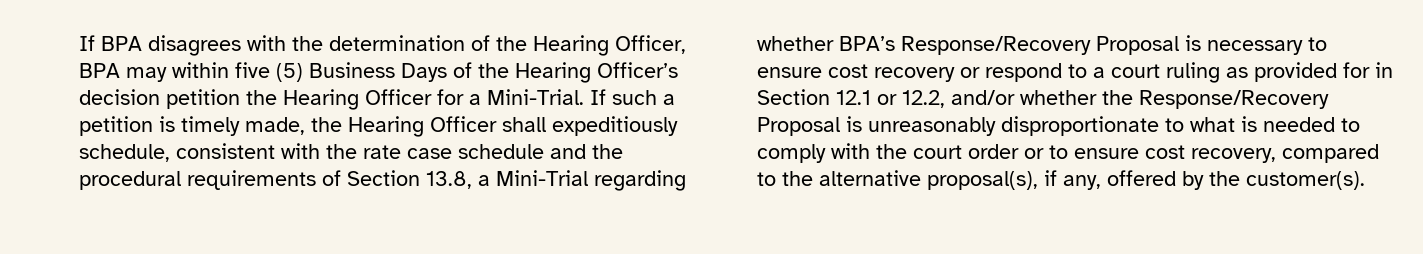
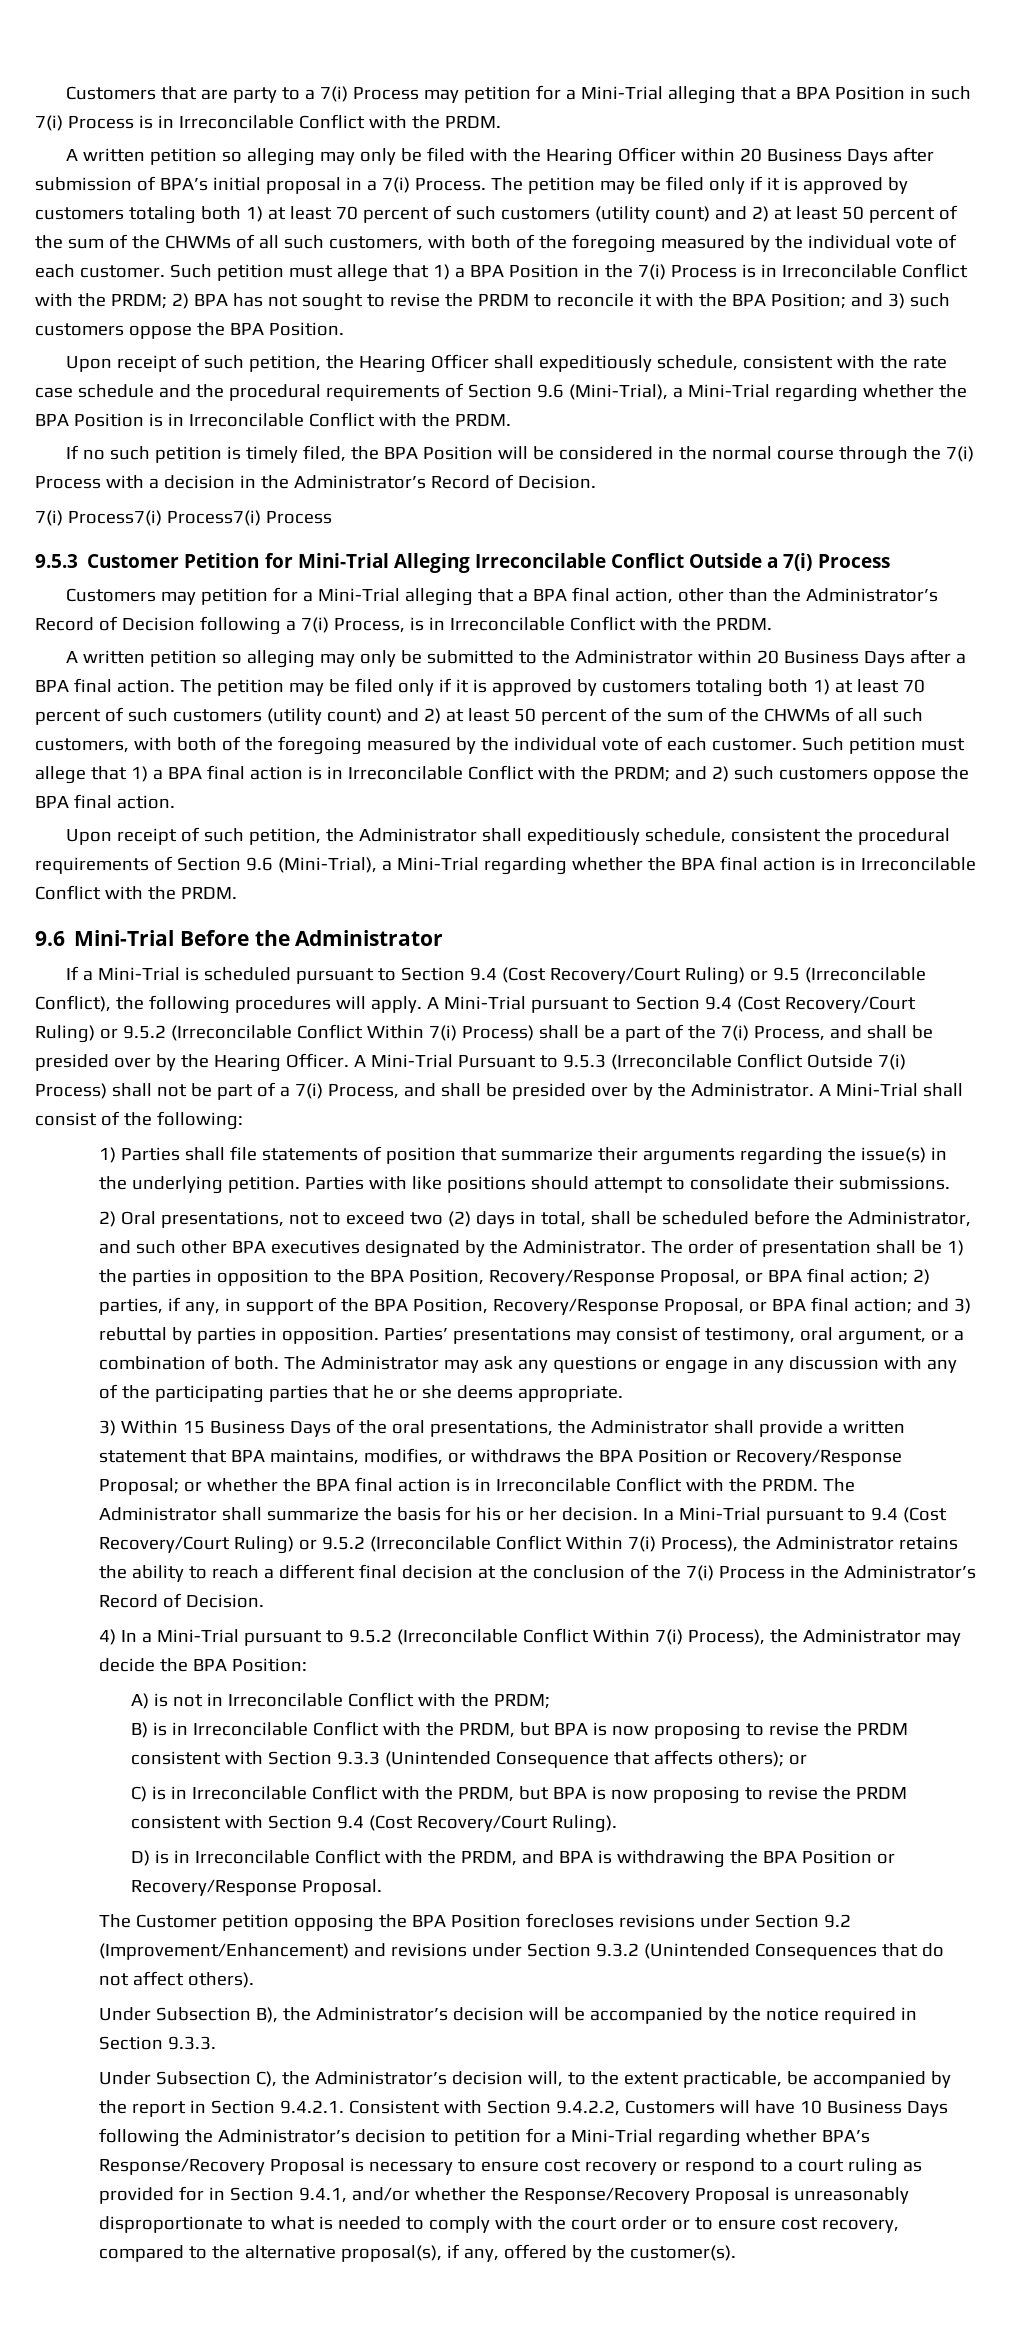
[79,35,686,56] [79,62,678,83] [79,89,675,110] [79,116,305,136] If BPA disagrees with the determination of the Hearing Officer, BPA may within five (5) Business Days of the Hearing Officer’s decision petition the Hearing Officer for a Mini-Trial. If such a petition is timely made, -> [65,85,971,104] [35,114,501,131] [65,147,934,166] [35,176,908,194] [35,205,958,224] [35,234,957,253] [35,263,968,282] [35,293,950,311] [35,322,344,339] [65,354,321,372] Customers that are party to a 7(i) Process may petition for a Mini-Trial alleging that a BPA Position in such 7(i) Process is in Irreconcilable Conflict with the PRDM. // A written petition so alleging may only be filed with the Hearing Officer within 20 Business Days after submission of BPA’s initial proposal in a 7(i) Process. The petition may be filed only if it is approved by customers totaling both 1) at least 70 percent of such customers (utility count) and 2) at least 50 percent of the sum of the CHWMs of all such customers, with both of the foregoing measured by the individual vote of each customer. Such petition must allege that 1) a BPA Position in the 7(i) Process is in Irreconcilable Conflict with the PRDM; 2) BPA has not sought to revise the PRDM to reconcile it with the BPA Position; and 3) such customers oppose the BPA Position. // Upon receipt of such petition,
[426,171,472,189] 13.8, -> [536,384,967,402] [35,412,511,427] [65,445,974,464] [35,474,596,489] [35,510,332,526] [35,553,890,573] [65,587,938,606] [35,616,772,635] [65,649,966,668] [35,678,925,697] [35,707,923,725] [35,736,965,755] [35,765,969,784] [35,794,175,809] [65,827,950,845] [35,856,976,875] [35,885,237,900] [35,930,444,946] [65,966,926,985] [35,995,916,1014] [35,1024,933,1043] [35,1053,906,1072] [35,1082,963,1100] [35,1111,243,1130] [99,1146,948,1165] [99,1176,951,1194] [99,1210,972,1228] [99,1239,965,1258] [99,1268,931,1286] [99,1297,972,1315] [99,1326,965,1345] [99,1355,958,1374] [99,1384,624,1403] [99,1419,906,1437] [99,1448,903,1466] [99,1477,856,1495] [99,1506,948,1524] [99,1535,959,1554] [99,1564,977,1582] [99,1593,265,1608] [99,1628,962,1646] [99,1658,308,1672] [131,1692,551,1709] [131,1721,909,1740] [131,1750,808,1768] [131,1785,908,1804] [131,1815,618,1833] [131,1849,896,1868] [131,1879,383,1896] [99,1913,852,1932] [99,1943,945,1960] [99,1971,255,1988] [99,2007,918,2024] [99,2036,217,2050] [99,2071,952,2088] [99,2100,949,2117] [99,2128,552,2147] 9.6 (Mini-Trial), a Mini-Trial regarding whether the BPA Position is in Irreconcilable Conflict with the PRDM. // If no such petition is timely filed, the BPA Position will be considered in the normal course through the 7(i) Process with a decision in the Administrator’s Record of Decision. // 7(i) Process7(i) Process7(i) Process // 9.5.3 Customer Petition for Mini-Trial Alleging Irreconcilable Conflict Outside a 7(i) Process // Customers may petition for a Mini-Trial alleging that a BPA final action, other than the Administrator’s Record of Decision following a 7(i) Process, is in Irreconcilable Conflict with the PRDM. // A written petition so alleging may only be submitted to the Administrator within 20 Business Days after a BPA final action. The petition may be filed only if it is approved by customers totaling both 1) at least 70 percent of such customers (utility count) and 2) at least 50 percent of the sum of the CHWMs of all such customers, with both of the foregoing measured by the individual vote of each customer. Such petition must allege that 1) a BPA final action is in Irreconcilable Conflict with the PRDM; and 2) such customers oppose the BPA final action. // Upon receipt of such petition, the Administrator shall expeditiously schedule, consistent the procedural requirements of Section 9.6 (Mini-Trial), a Mini-Trial regarding whether the BPA final action is in Irreconcilable Conflict with the PRDM. // 9.6 Mini-Trial Before the Administrator // If a Mini-Trial is scheduled pursuant to Section 9.4 (Cost Recovery/Court Ruling) or 9.5 (Irreconcilable Conflict), the following procedures will apply. A Mini-Trial pursuant to Section 9.4 (Cost Recovery/Court Ruling) or 9.5.2 (Irreconcilable Conflict Within 7(i) Process) shall be a part of the 7(i) Process, and shall be presided over by the Hearing Officer. A Mini-Trial Pursuant to 9.5.3 (Irreconcilable Conflict Outside 7(i) Process) shall not be part of a 7(i) Process, and shall be presided over by the Administrator. A Mini-Trial shall consist of the following: // 1) Parties shall file statements of position that summarize their arguments regarding the issue(s) in the underlying petition. Parties with like positions should attempt to consolidate their submissions. // 2) Oral presentations, not to exceed two (2) days in total, shall be scheduled before the Administrator, and such other BPA executives designated by the Administrator. The order of presentation shall be 1) the parties in opposition to the BPA Position, Recovery/Response Proposal, or BPA final action; 2) parties, if any, in support of the BPA Position, Recovery/Response Proposal, or BPA final action; and 3) rebuttal by parties in opposition. Parties’ presentations may consist of testimony, oral argument, or a combination of both. The Administrator may ask any questions or engage in any discussion with any of the participating parties that he or she deems appropriate. // 3) Within 15 Business Days of the oral presentations, the Administrator shall provide a written statement that BPA maintains, modifies, or withdraws the BPA Position or Recovery/Response Proposal; or whether the BPA final action is in Irreconcilable Conflict with the PRDM. The Administrator shall summarize the basis for his or her decision. In a Mini-Trial pursuant to 9.4 (Cost Recovery/Court Ruling) or 9.5.2 (Irreconcilable Conflict Within 7(i) Process), the Administrator retains the ability to reach a different final decision at the conclusion of the 7(i) Process in the Administrator’s Record of Decision. // 4) In a Mini-Trial pursuant to 9.5.2 (Irreconcilable Conflict Within 7(i) Process), the Administrator may decide the BPA Position: // A) is not in Irreconcilable Conflict with the PRDM; // B) is in Irreconcilable Conflict with the PRDM, but BPA is now proposing to revise the PRDM consistent with Section 9.3.3 (Unintended Consequence that affects others); or // C) is in Irreconcilable Conflict with the PRDM, but BPA is now proposing to revise the PRDM consistent with Section 9.4 (Cost Recovery/Court Ruling). // D) is in Irreconcilable Conflict with the PRDM, and BPA is withdrawing the BPA Position or Recovery/Response Proposal. // The Customer petition opposing the BPA Position forecloses revisions under Section 9.2 (Improvement/Enhancement) and revisions under Section 9.3.2 (Unintended Consequences that do not affect others). // Under Subsection B), the Administrator’s decision will be accompanied by the notice required in Section 9.3.3. // Under Subsection C), the Administrator’s decision will, to the extent practicable, be accompanied by the report in Section 9.4.2.1. Consistent with Section 9.4.2.2, Customers will have 10 Business Days following the Administrator’s decision to petition for
[836,90,945,108] 12.1 or 12.2, -> [299,2187,348,2203] 9.4.1,

